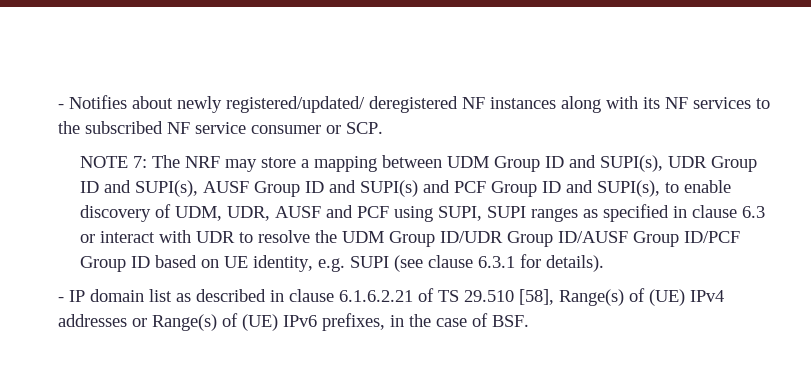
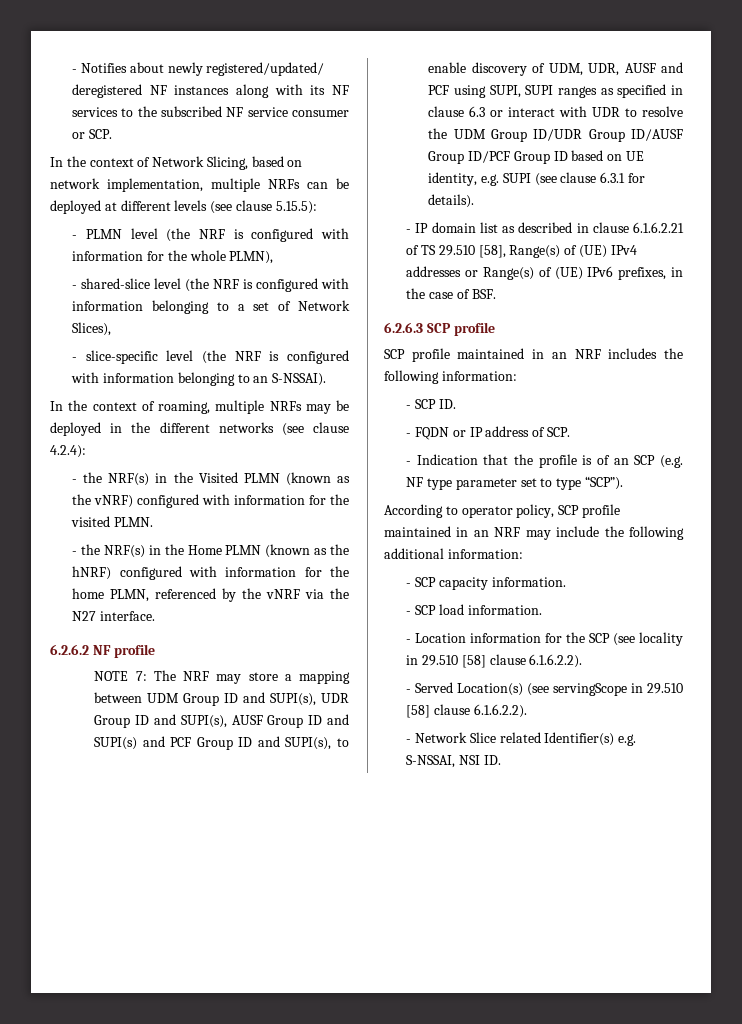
(383, 128) none -> [50,156,303,170] [50,178,349,192] [50,200,317,214] [72,228,349,242] [72,250,274,264] [72,278,349,292] [72,300,350,314] [72,322,112,336] [72,350,349,364] [71,372,327,386] [50,400,349,414] [50,422,349,436] [50,445,86,458] [72,472,350,486] [72,494,349,508] [71,516,153,527] [72,544,349,558] [72,566,349,580] [72,588,349,602] [72,611,155,621] [50,644,155,658] // In the context of Network Slicing, based on network implementation, multiple NRFs can be deployed at different levels (see clause 5.15.5): // - PLMN level (the NRF is configured with information for the whole PLMN), // - shared-slice level (the NRF is configured with information belonging to a set of Network Slices), // - slice-specific level (the NRF is configured with information belonging to an S-NSSAI). // In the context of roaming, multiple NRFs may be deployed in the different networks (see clause 4.2.4): // - the NRF(s) in the Visited PLMN (known as the vNRF) configured with information for the visited PLMN. // - the NRF(s) in the Home PLMN (known as the hNRF) configured with information for the home PLMN, referenced by the vNRF via the N27 interface. // 6.2.6.2 NF profile
(529, 321) none -> [384,322,495,336] [384,348,683,362] [384,370,517,384] [406,399,456,409] [406,426,570,440] [406,454,683,468] [406,476,623,490] [384,504,620,518] [384,526,684,540] [384,548,523,559] [406,577,566,590] [406,604,542,615] [406,632,683,646] [406,654,583,668] [406,682,683,696] [406,704,527,718] [406,732,637,746] [406,755,501,768] // 6.2.6.3 SCP profile // SCP profile maintained in an NRF includes the following information: // - SCP ID. // - FQDN or IP address of SCP. // - Indication that the profile is of an SCP (e.g. NF type parameter set to type “SCP”). // According to operator policy, SCP profile maintained in an NRF may include the following additional information: // - SCP capacity information. // - SCP load information. // - Location information for the SCP (see locality in 29.510 [58] clause 6.1.6.2.2). // - Served Location(s) (see servingScope in 29.510 [58] clause 6.1.6.2.2). // - Network Slice related Identifier(s) e.g. S-NSSAI, NSI ID.

